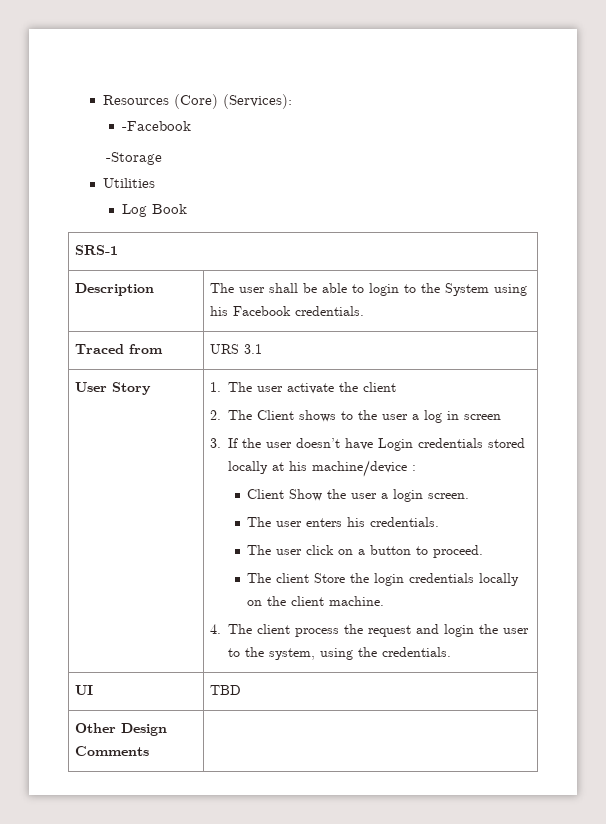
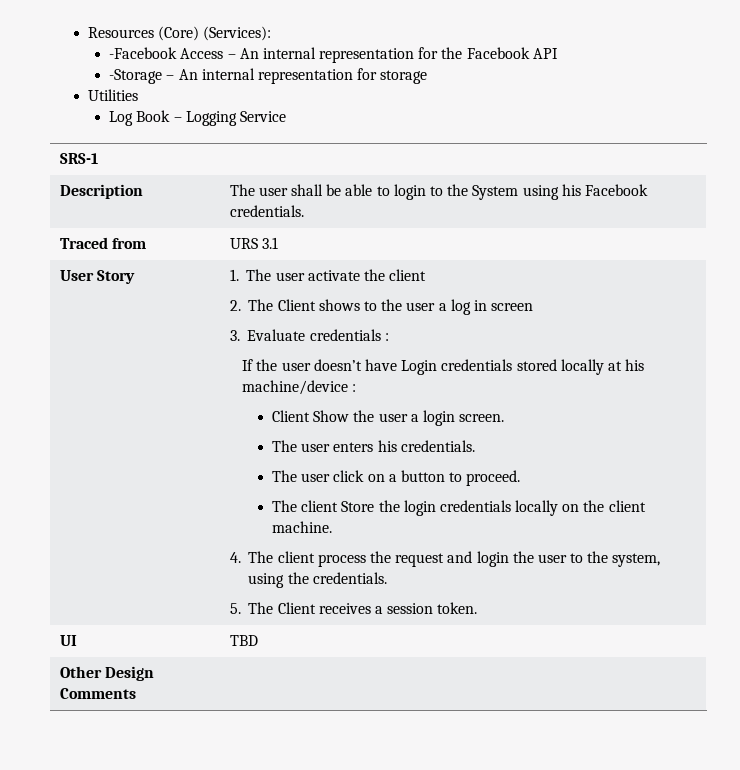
[105,152,162,165] // -Storage -> [180,47,558,63] [109,68,428,84] Access – An internal representation for the Facebook API // -Storage – An internal representation for storage
(188, 209) none -> [173,111,286,126] – Logging Service
(221, 443) none -> [247,329,389,341] Evaluate credentials : //
(451, 652) none -> [229,602,478,614] // 5. The Client receives a session token.

